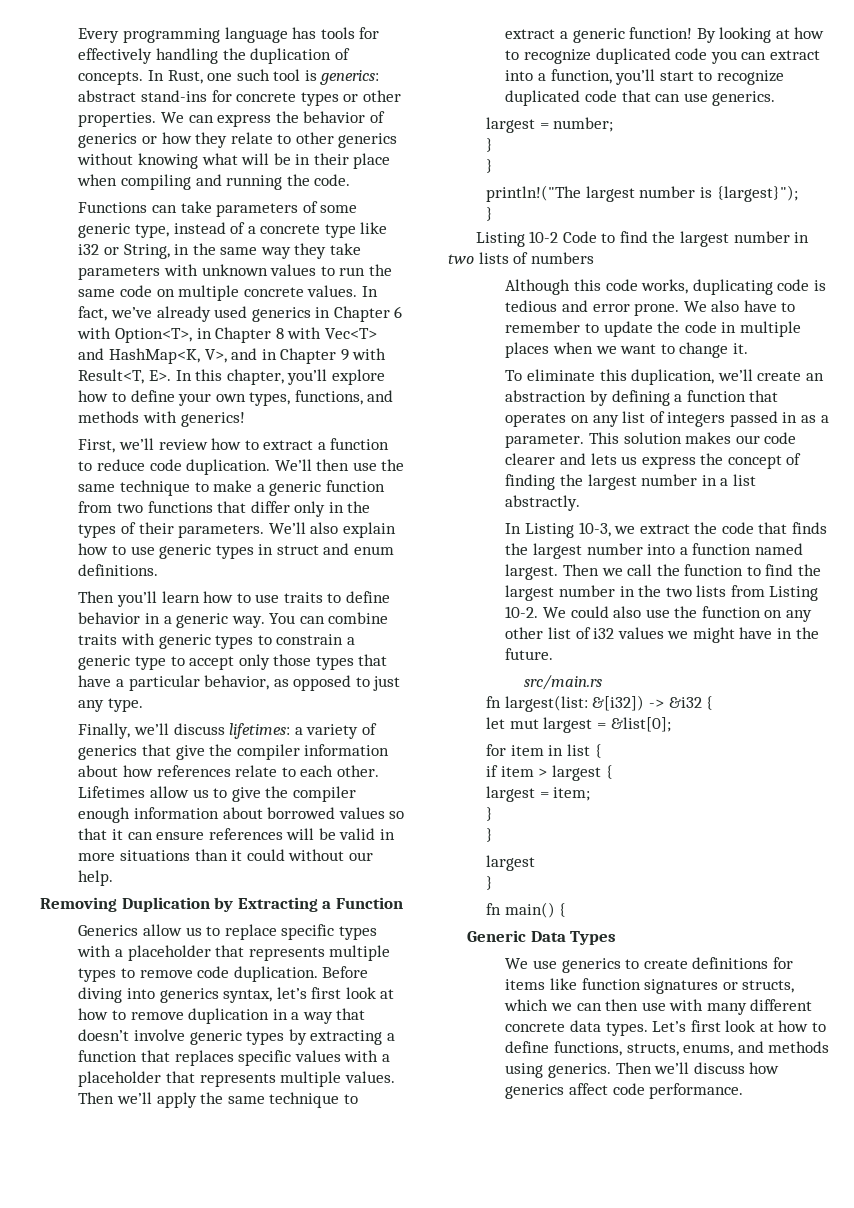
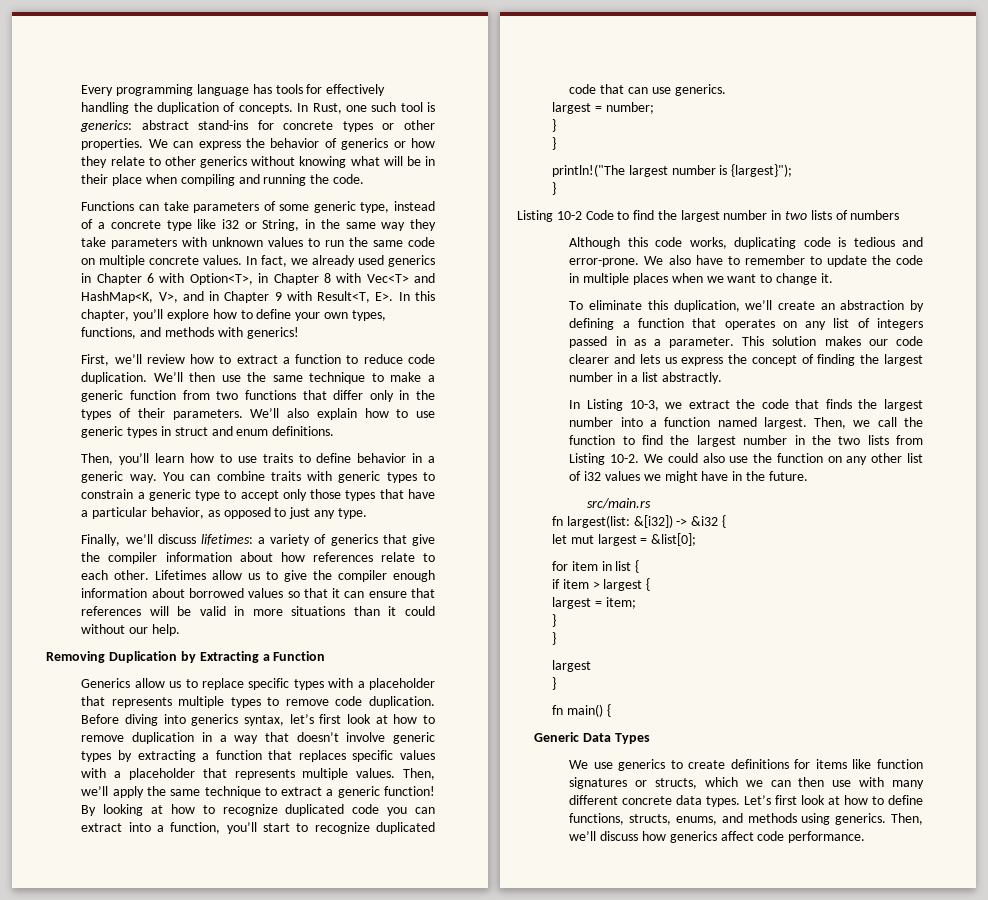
[110,307,152,318] we’ve -> [291,258,309,265] we
[78,591,115,603] Then -> [81,453,114,465] Then,
(205, 835) none -> [411,588,436,598] that
[78,1092,115,1104] Then -> [403,768,435,780] Then,
[592,303,680,316] error prone. -> [569,258,640,267] error-prone.
[562,564,599,576] Then -> [814,417,847,429] Then,
[615,1062,652,1074] Then -> [891,813,923,825] Then,

